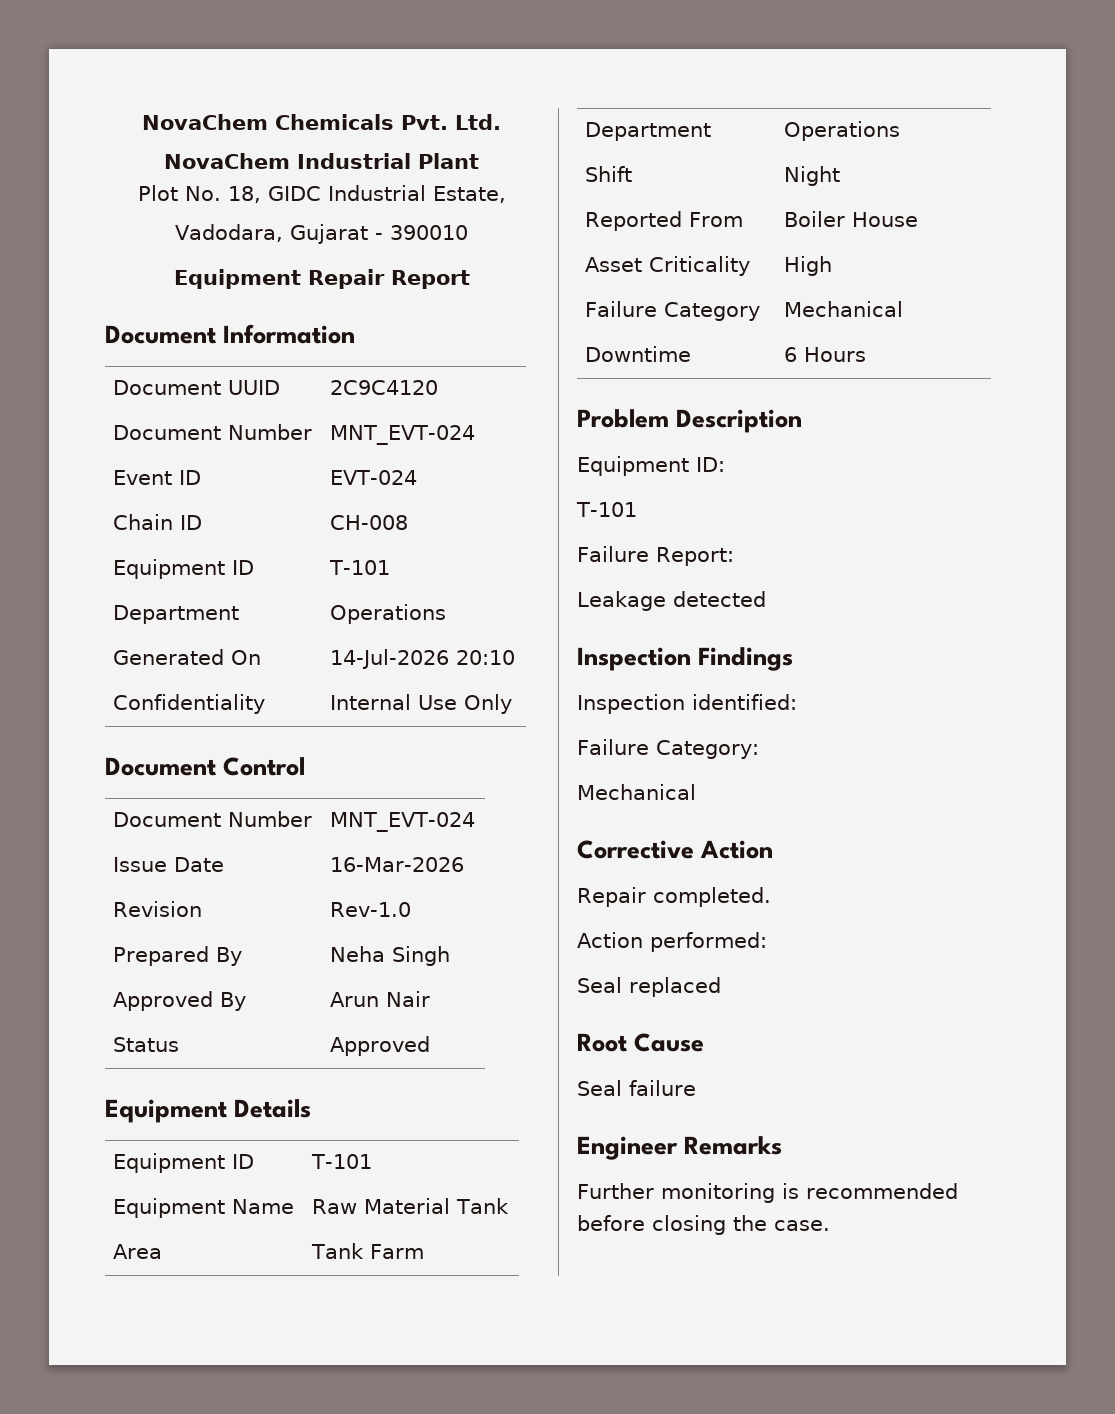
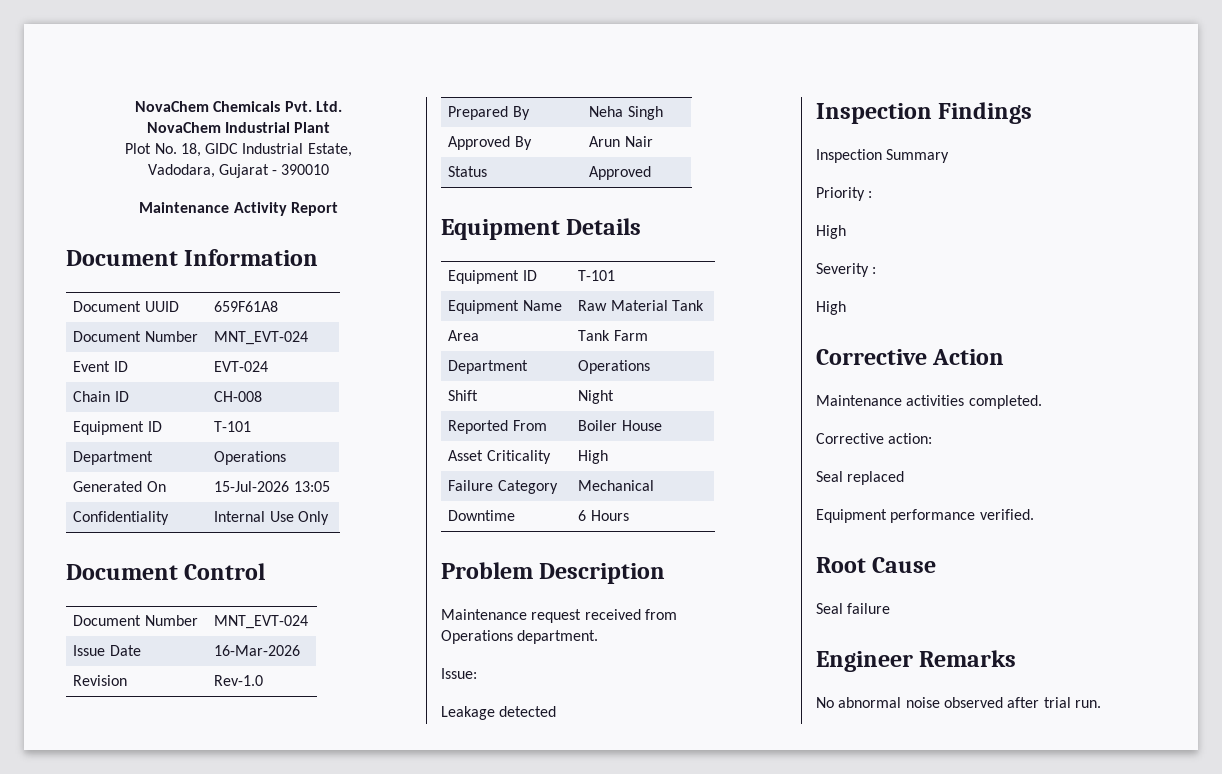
[173,269,385,289] Equipment Repair -> [139,202,287,216] Maintenance Activity
[330,380,439,395] 2C9C4120 -> [214,301,279,312] 659F61A8
[330,649,516,669] 14-Jul-2026 20:10 -> [214,481,330,492] 15-Jul-2026 13:05
[577,456,725,476] [576,502,637,517] [577,546,734,566] Equipment ID: // T-101 // Failure Report: -> [441,609,677,623] [441,630,599,644] [441,668,477,679] Maintenance request received from // Operations department. // Issue:
[692,694,797,710] [577,739,759,759] [577,784,696,800] identified: // Failure Category: // Mechanical -> [886,149,950,163] [816,187,873,201] [816,225,846,239] [816,263,877,277] [816,301,846,315] Summary // Priority : // High // Severity : // High
[577,887,646,907] Repair -> [816,395,965,406] Maintenance activities
[577,932,767,952] Action performed: -> [816,433,933,444] Corrective action:
(721, 987) none -> [816,509,1034,523] // Equipment performance verified.
[577,1183,958,1203] [577,1215,830,1235] Further monitoring is recommended before closing the case. -> [816,697,1101,708] No abnormal noise observed after trial run.

